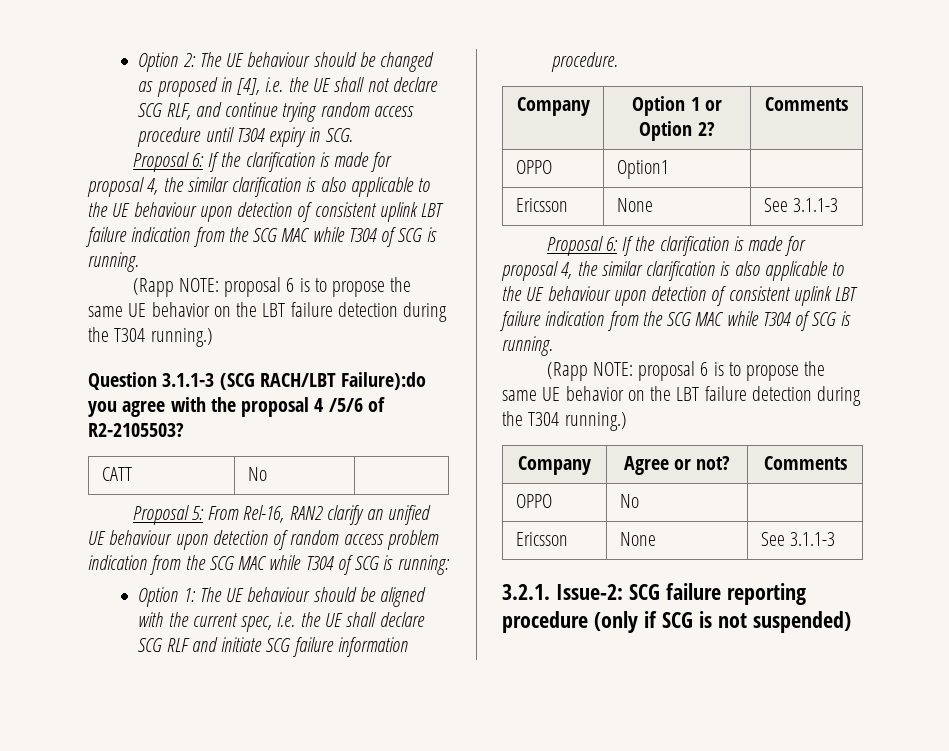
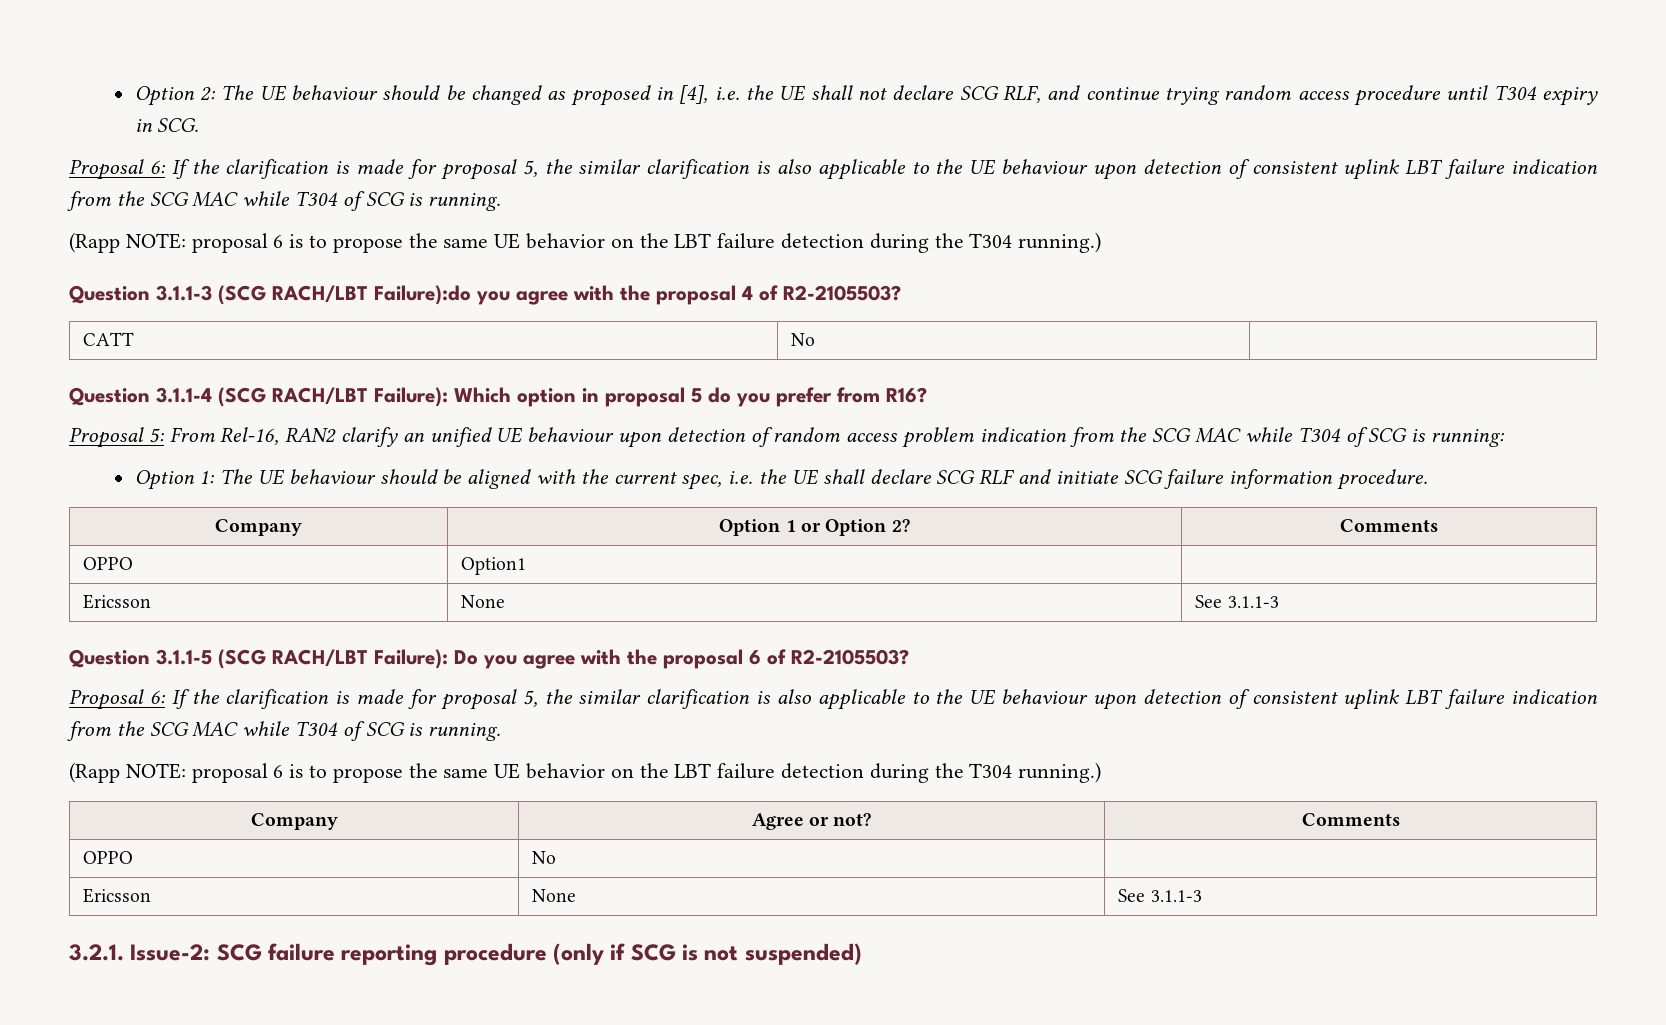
[147,178,159,195] 4, -> [522,160,538,177] 5,
[328,398,363,412] /5/6 -> (753, 293) none
(267, 474) none -> [69,387,927,407] // Question 3.1.1-4 (SCG RACH/LBT Failure): Which option in proposal 5 do you prefer from R16?
[546,236,807,256] [501,261,573,281] // Proposal 6: If the clarification is made for proposal 4, -> [69,649,909,669] [69,689,538,710] // Question 3.1.1-5 (SCG RACH/LBT Failure): Do you agree with the proposal 6 of R2-2105503? // Proposal 6: If the clarification is made for proposal 5,

